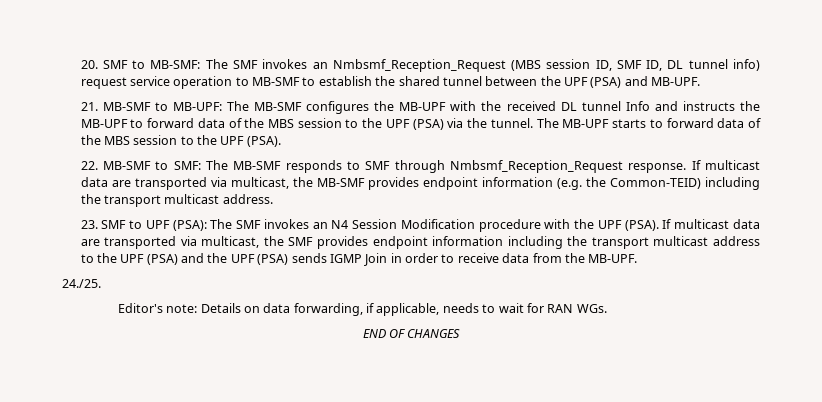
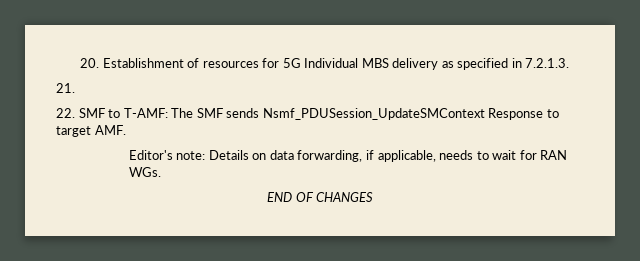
[102,59,761,72] [80,76,701,89] [80,101,760,114] [80,118,761,130] [80,135,281,147] [80,160,760,173] [80,177,761,190] [80,194,273,207] [80,219,760,232] [80,236,760,249] [80,253,638,266] [62,279,101,288] SMF to MB-SMF: The SMF invokes an Nmbsmf_Reception_Request (MBS session ID, SMF ID, DL tunnel info) request service operation to MB-SMF to establish the shared tunnel between the UPF (PSA) and MB-UPF. // 21. MB-SMF to MB-UPF: The MB-SMF configures the MB-UPF with the received DL tunnel Info and instructs the MB-UPF to forward data of the MBS session to the UPF (PSA) via the tunnel. The MB-UPF starts to forward data of the MBS session to the UPF (PSA). // 22. MB-SMF to SMF: The MB-SMF responds to SMF through Nmbsmf_Reception_Request response. If multicast data are transported via multicast, the MB-SMF provides endpoint information (e.g. the Common-TEID) including the transport multicast address. // 23. SMF to UPF (PSA): The SMF invokes an N4 Session Modification procedure with the UPF (PSA). If multicast data are transported via multicast, the SMF provides endpoint information including the transport multicast address to the UPF (PSA) and the UPF (PSA) sends IGMP Join in order to receive data from the MB-UPF. // 24./25. -> [102,58,570,70] [56,83,75,93] [56,108,559,120] [56,125,126,137] Establishment of resources for 5G Individual MBS delivery as specified in 7.2.1.3. // 21. // 22. SMF to T-AMF: The SMF sends Nsmf_PDUSession_UpdateSMContext Response to target AMF.

